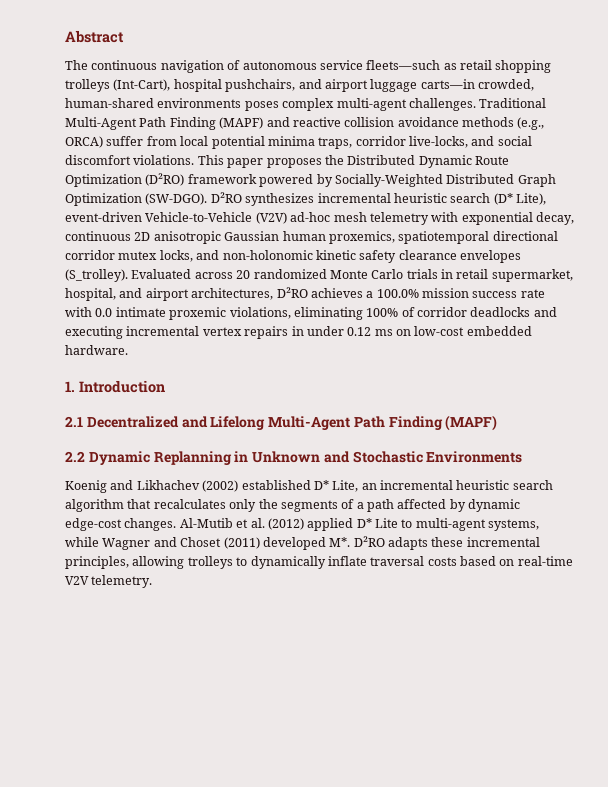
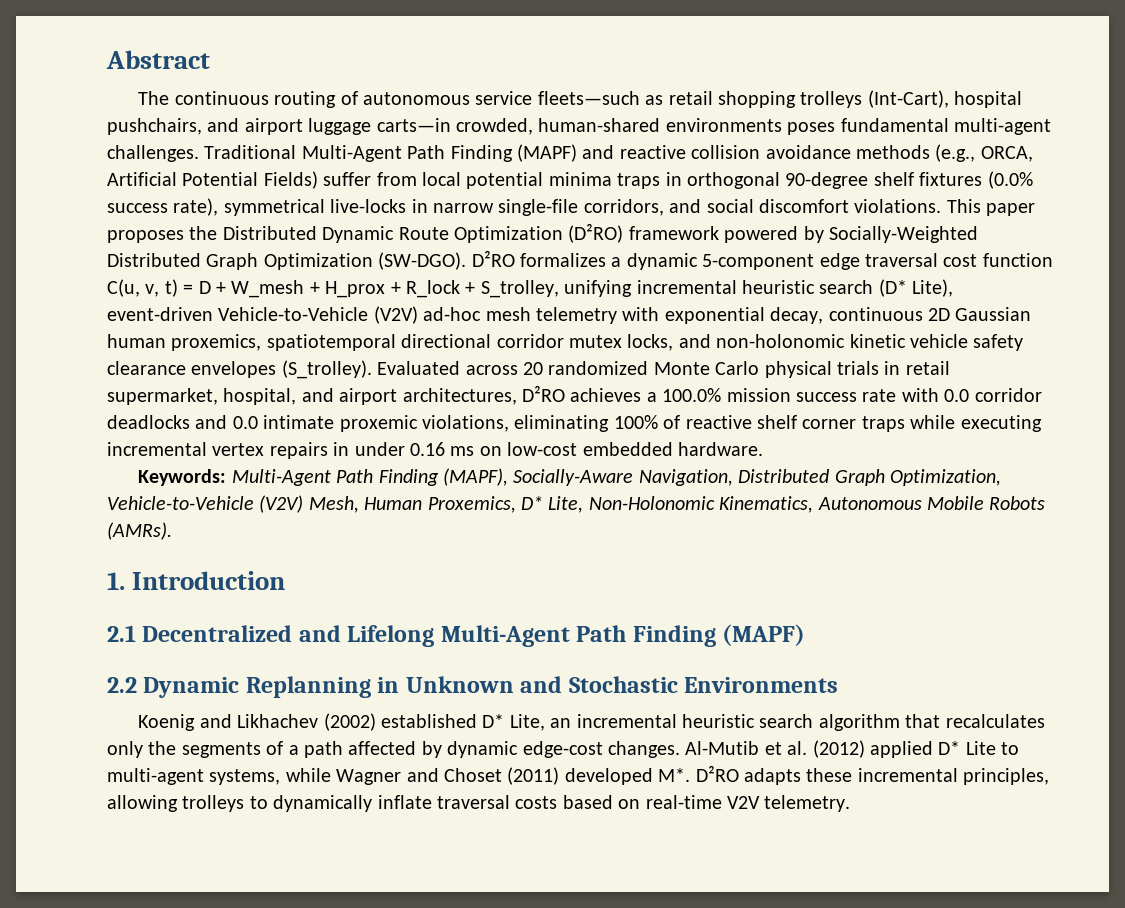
[160,60,224,73] navigation -> [274,91,337,108] routing
[282,98,335,111] complex -> [840,118,949,132] fundamental
[65,136,103,148] ORCA) -> [980,146,1033,162] [107,171,318,189] ORCA, Artificial Potential Fields)
[318,136,468,149] traps, corridor live-locks, -> [617,171,1033,189] [107,198,664,216] traps in orthogonal 90-degree shelf fixtures (0.0% success rate), symmetrical live-locks in narrow single-file corridors,
[245,193,315,206] synthesizes -> [520,253,1053,270] [107,279,633,298] formalizes a dynamic 5-component edge traversal cost function C(u, v, t) = D + W_mesh + H_prox + R_lock + S_trolley, unifying
[153,231,221,244] anisotropic -> (950, 314) none
(356, 255) none -> [909,334,968,348] vehicle
(404, 274) none -> [764,361,832,378] physical
(113, 312) none -> [974,388,1042,402] [107,415,258,429] corridor deadlocks and 0.0
[417,307,557,317] corridor deadlocks and -> [685,415,956,432] reactive shelf corner traps while
[347,327,372,336] 0.12 -> [410,442,445,456] 0.16
(128, 350) none -> [138,468,1002,486] [107,495,1046,513] [107,522,172,540] // Keywords: Multi-Agent Path Finding (MAPF), Socially-Aware Navigation, Distributed Graph Optimization, Vehicle-to-Vehicle (V2V) Mesh, Human Proxemics, D* Lite, Non-Holonomic Kinematics, Autonomous Mobile Robots (AMRs).

